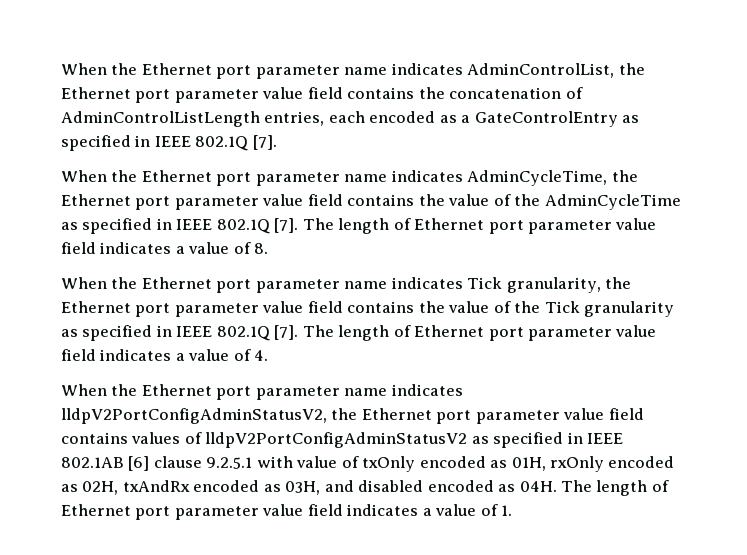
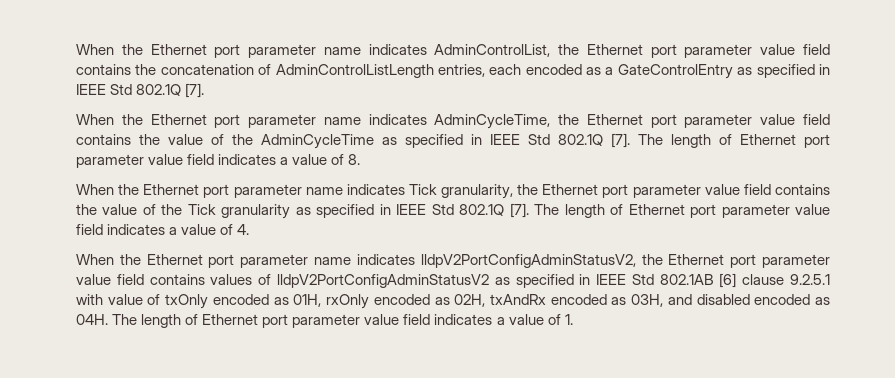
(191, 141) none -> [110,84,133,95] Std
(213, 224) none -> [528,134,550,145] Std
(213, 331) none -> [431,204,454,215] Std
(624, 438) none -> [631,274,654,285] Std

